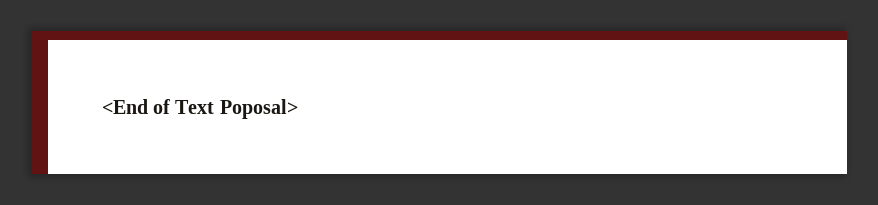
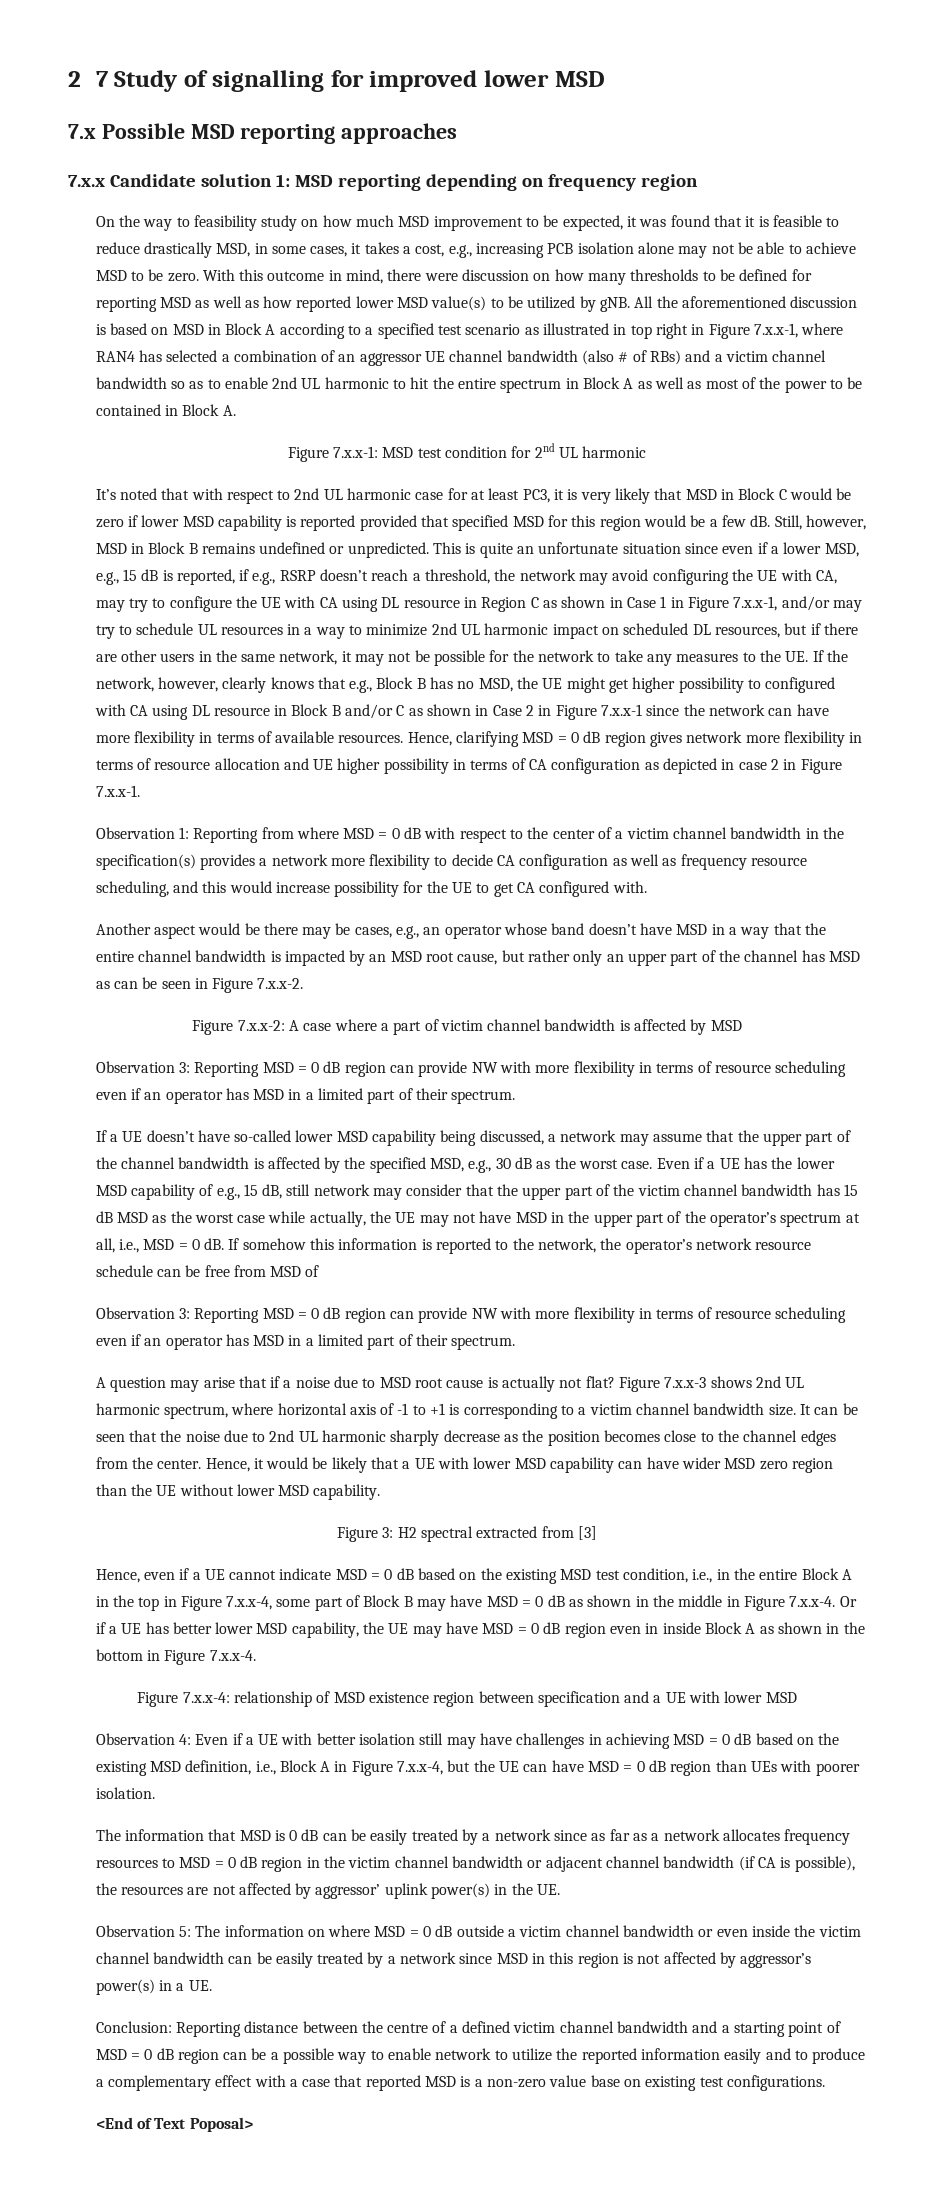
(101, 106) none -> [68,70,605,92] [68,123,458,144] [68,174,698,191] [95,215,840,231] [95,242,856,258] [95,269,812,285] [95,296,858,312] [95,323,844,339] [95,350,827,366] [95,377,863,393] [95,404,236,416] [287,443,647,462] [95,488,852,504] [95,515,866,531] [95,542,859,558] [95,569,837,585] [95,596,862,612] [95,623,858,639] [95,650,848,666] [95,677,836,693] [94,704,829,720] [95,731,863,747] [95,758,842,774] [95,785,140,797] [95,827,844,843] [95,854,808,870] [95,881,647,897] [95,923,826,939] [95,950,860,966] [95,977,304,993] [192,1019,742,1035] [95,1061,847,1077] [95,1088,516,1104] [95,1130,851,1146] [95,1157,835,1173] [95,1184,858,1200] [95,1211,860,1227] [95,1238,812,1254] [95,1265,320,1277] [95,1307,847,1323] [95,1334,516,1350] [95,1376,805,1392] [95,1403,858,1419] [95,1430,836,1446] [95,1457,833,1473] [95,1484,381,1500] [337,1526,597,1542] [95,1568,852,1584] [95,1595,857,1611] [95,1622,865,1638] [95,1649,256,1665] [137,1691,797,1707] [95,1733,840,1749] [95,1760,860,1776] [95,1787,155,1799] [95,1829,851,1845] [95,1856,855,1872] [95,1883,561,1899] [95,1925,861,1937] [95,1952,812,1968] [95,1979,212,1995] [95,2021,841,2037] [95,2048,866,2064] [95,2075,825,2091] 2 7 Study of signalling for improved lower MSD // 7.x Possible MSD reporting approaches // 7.x.x Candidate solution 1: MSD reporting depending on frequency region // On the way to feasibility study on how much MSD improvement to be expected, it was found that it is feasible to reduce drastically MSD, in some cases, it takes a cost, e.g., increasing PCB isolation alone may not be able to achieve MSD to be zero. With this outcome in mind, there were discussion on how many thresholds to be defined for reporting MSD as well as how reported lower MSD value(s) to be utilized by gNB. All the aforementioned discussion is based on MSD in Block A according to a specified test scenario as illustrated in top right in Figure 7.x.x-1, where RAN4 has selected a combination of an aggressor UE channel bandwidth (also # of RBs) and a victim channel bandwidth so as to enable 2nd UL harmonic to hit the entire spectrum in Block A as well as most of the power to be contained in Block A. // Figure 7.x.x-1: MSD test condition for 2nd UL harmonic // It’s noted that with respect to 2nd UL harmonic case for at least PC3, it is very likely that MSD in Block C would be zero if lower MSD capability is reported provided that specified MSD for this region would be a few dB. Still, however, MSD in Block B remains undefined or unpredicted. This is quite an unfortunate situation since even if a lower MSD, e.g., 15 dB is reported, if e.g., RSRP doesn’t reach a threshold, the network may avoid configuring the UE with CA, may try to configure the UE with CA using DL resource in Region C as shown in Case 1 in Figure 7.x.x-1, and/or may try to schedule UL resources in a way to minimize 2nd UL harmonic impact on scheduled DL resources, but if there are other users in the same network, it may not be possible for the network to take any measures to the UE. If the network, however, clearly knows that e.g., Block B has no MSD, the UE might get higher possibility to configured with CA using DL resource in Block B and/or C as shown in Case 2 in Figure 7.x.x-1 since the network can have more flexibility in terms of available resources. Hence, clarifying MSD = 0 dB region gives network more flexibility in terms of resource allocation and UE higher possibility in terms of CA configuration as depicted in case 2 in Figure 7.x.x-1. // Observation 1: Reporting from where MSD = 0 dB with respect to the center of a victim channel bandwidth in the specification(s) provides a network more flexibility to decide CA configuration as well as frequency resource scheduling, and this would increase possibility for the UE to get CA configured with. // Another aspect would be there may be cases, e.g., an operator whose band doesn’t have MSD in a way that the entire channel bandwidth is impacted by an MSD root cause, but rather only an upper part of the channel has MSD as can be seen in Figure 7.x.x-2. // Figure 7.x.x-2: A case where a part of victim channel bandwidth is affected by MSD // Observation 3: Reporting MSD = 0 dB region can provide NW with more flexibility in terms of resource scheduling even if an operator has MSD in a limited part of their spectrum. // If a UE doesn’t have so-called lower MSD capability being discussed, a network may assume that the upper part of the channel bandwidth is affected by the specified MSD, e.g., 30 dB as the worst case. Even if a UE has the lower MSD capability of e.g., 15 dB, still network may consider that the upper part of the victim channel bandwidth has 15 dB MSD as the worst case while actually, the UE may not have MSD in the upper part of the operator’s spectrum at all, i.e., MSD = 0 dB. If somehow this information is reported to the network, the operator’s network resource schedule can be free from MSD of // Observation 3: Reporting MSD = 0 dB region can provide NW with more flexibility in terms of resource scheduling even if an operator has MSD in a limited part of their spectrum. // A question may arise that if a noise due to MSD root cause is actually not flat? Figure 7.x.x-3 shows 2nd UL harmonic spectrum, where horizontal axis of -1 to +1 is corresponding to a victim channel bandwidth size. It can be seen that the noise due to 2nd UL harmonic sharply decrease as the position becomes close to the channel edges from the center. Hence, it would be likely that a UE with lower MSD capability can have wider MSD zero region than the UE without lower MSD capability. // Figure 3: H2 spectral extracted from [3] // Hence, even if a UE cannot indicate MSD = 0 dB based on the existing MSD test condition, i.e., in the entire Block A in the top in Figure 7.x.x-4, some part of Block B may have MSD = 0 dB as shown in the middle in Figure 7.x.x-4. Or if a UE has better lower MSD capability, the UE may have MSD = 0 dB region even in inside Block A as shown in the bottom in Figure 7.x.x-4. // Figure 7.x.x-4: relationship of MSD existence region between specification and a UE with lower MSD // Observation 4: Even if a UE with better isolation still may have challenges in achieving MSD = 0 dB based on the existing MSD definition, i.e., Block A in Figure 7.x.x-4, but the UE can have MSD = 0 dB region than UEs with poorer isolation. // The information that MSD is 0 dB can be easily treated by a network since as far as a network allocates frequency resources to MSD = 0 dB region in the victim channel bandwidth or adjacent channel bandwidth (if CA is possible), the resources are not affected by aggressor’ uplink power(s) in the UE. // Observation 5: The information on where MSD = 0 dB outside a victim channel bandwidth or even inside the victim channel bandwidth can be easily treated by a network since MSD in this region is not affected by aggressor’s power(s) in a UE. // Conclusion: Reporting distance between the centre of a defined victim channel bandwidth and a starting point of MSD = 0 dB region can be a possible way to enable network to utilize the reported information easily and to produce a complementary effect with a case that reported MSD is a non-zero value base on existing test configurations. //

